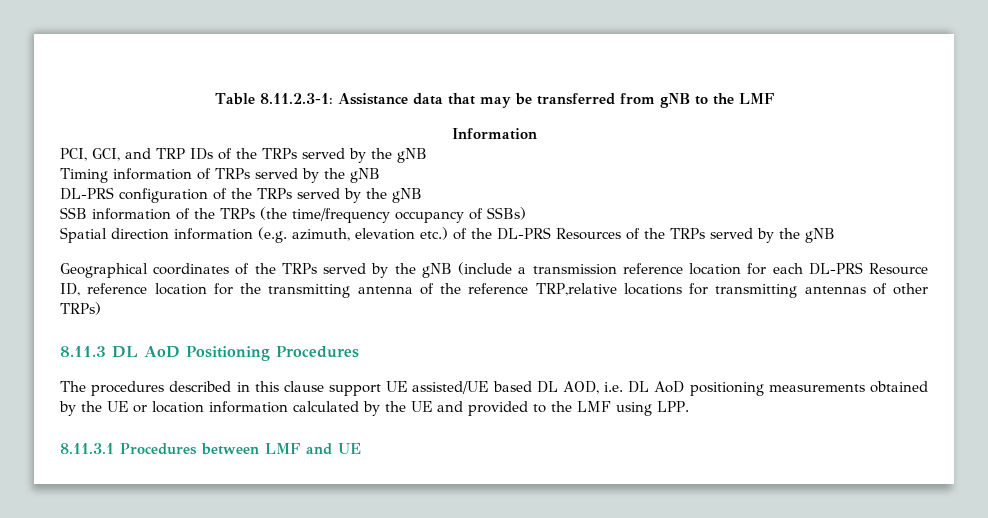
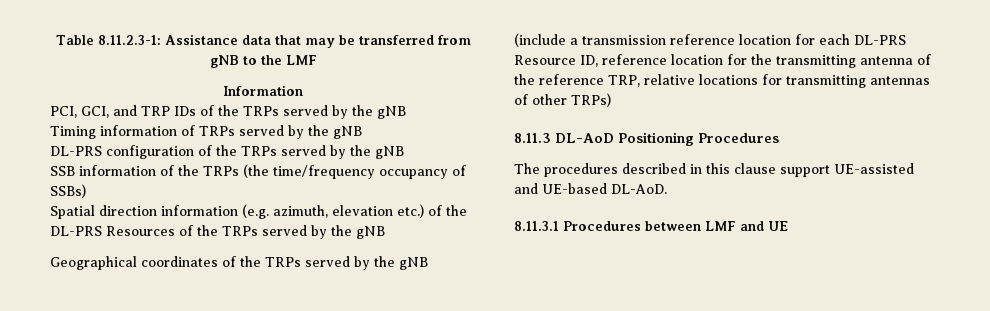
[535,283,617,296] TRP,relative -> [608,74,695,87] TRP, relative
[112,346,180,358] DL AoD -> [555,133,614,143] DL-AoD
[386,381,928,396] [59,401,689,416] UE assisted/UE based DL AOD, i.e. DL AoD positioning measurements obtained by the UE or location information calculated by the UE and provided to the LMF using LPP. -> [834,163,914,174] [514,183,667,194] UE-assisted and UE-based DL-AoD.

